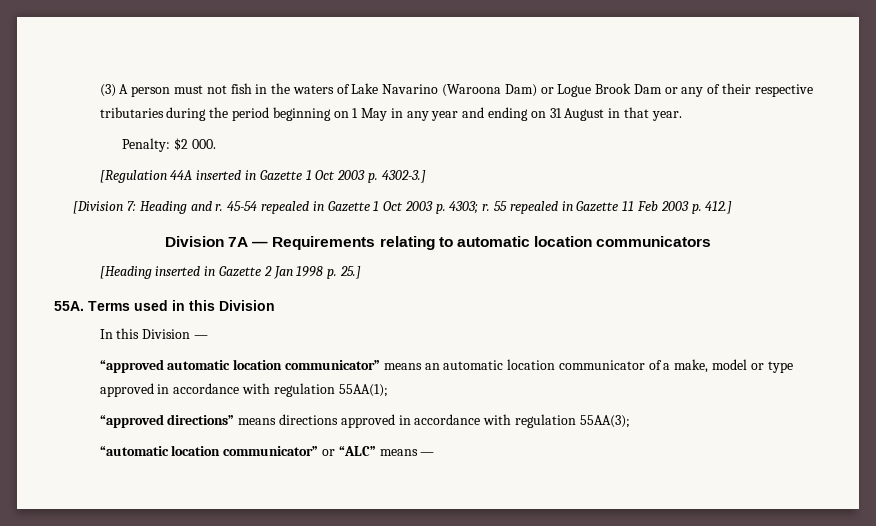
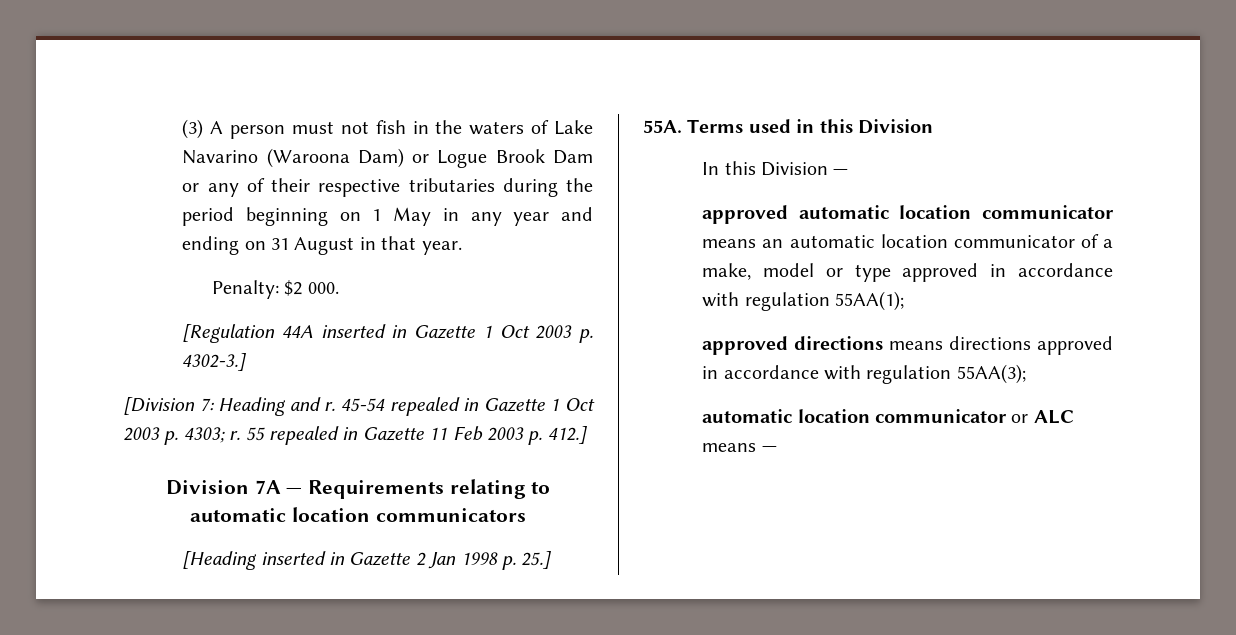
[99,359,380,373] “approved automatic location communicator” -> [702,205,1114,224] approved automatic location communicator
[99,414,235,428] “approved directions” -> [702,336,884,355] approved directions
[99,445,376,456] “automatic location communicator” or “ALC” -> [702,409,1074,424] automatic location communicator or ALC

